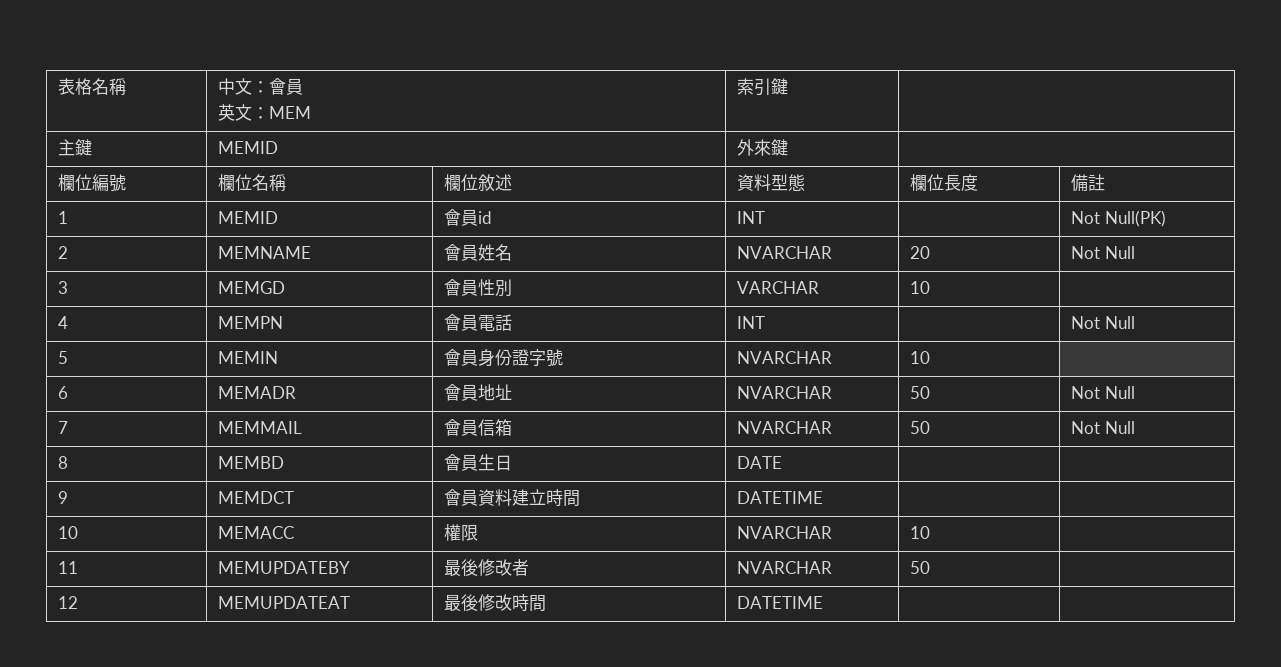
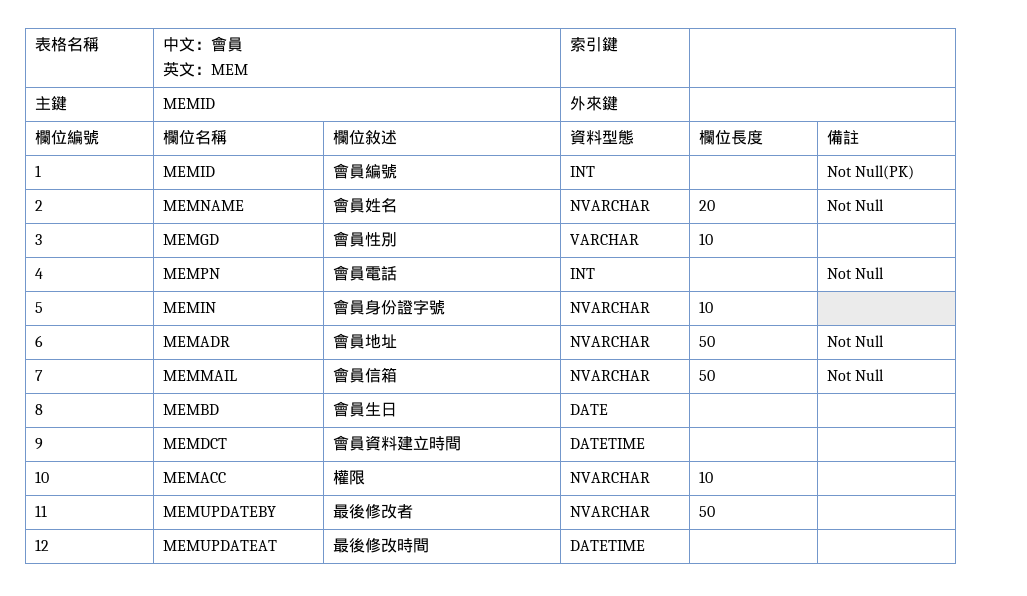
[478,211,493,224] id -> [365,164,398,179] 編號

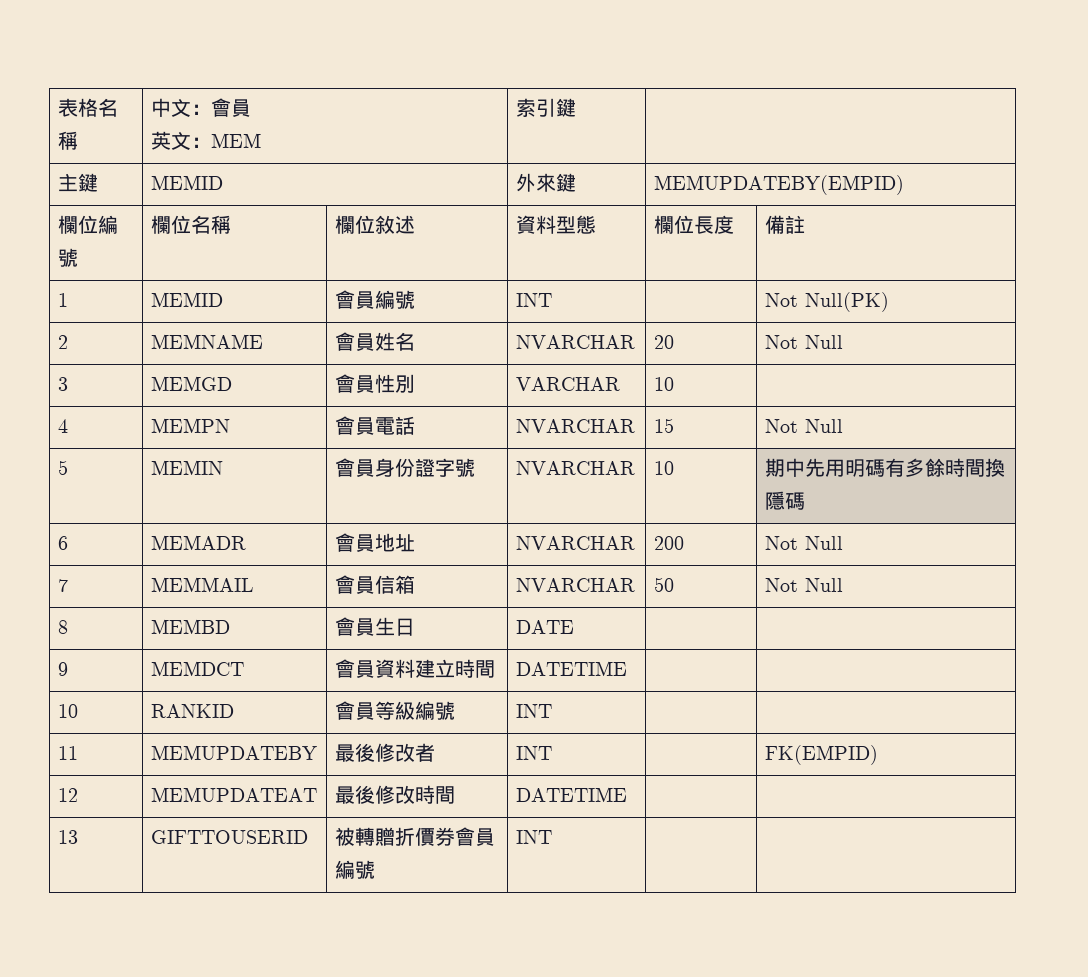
(619, 103) none -> [653,175,904,195] MEMUPDATEBY(EMPID)
[570,268,596,279] INT | -> [515,419,635,433] [653,418,674,433] NVARCHAR | 15
(714, 307) none -> [764,458,1005,477] [764,491,805,510] 期中先用明碼有多餘時間換隱碼
[699,336,716,347] 50 -> [653,536,684,550] 200
[163,472,227,483] [333,470,366,485] [570,472,651,483] [699,471,714,483] MEMACC | 權限 | NVARCHAR | 10 -> [150,704,234,718] [334,701,455,720] [515,704,552,718] RANKID | 會員等級編號 | INT |
[570,506,651,517] [699,506,716,517] NVARCHAR | 50 | -> [515,746,552,760] [764,745,878,765] INT | | FK(EMPID)
(646, 545) none -> [57,830,78,844] [150,830,308,844] [334,827,495,846] [334,860,375,879] [515,830,552,844] // 13 | GIFTTOUSERID | 被轉贈折價券會員編號 | INT | |

